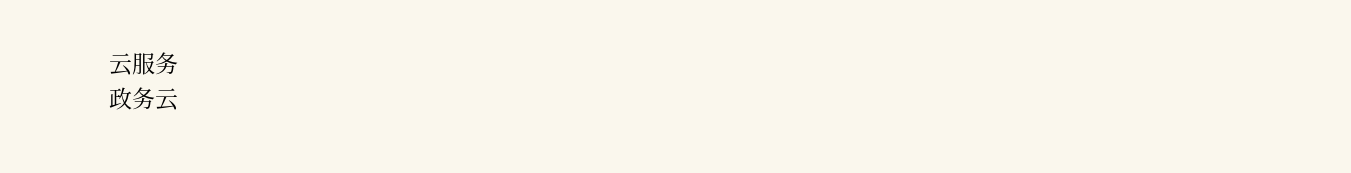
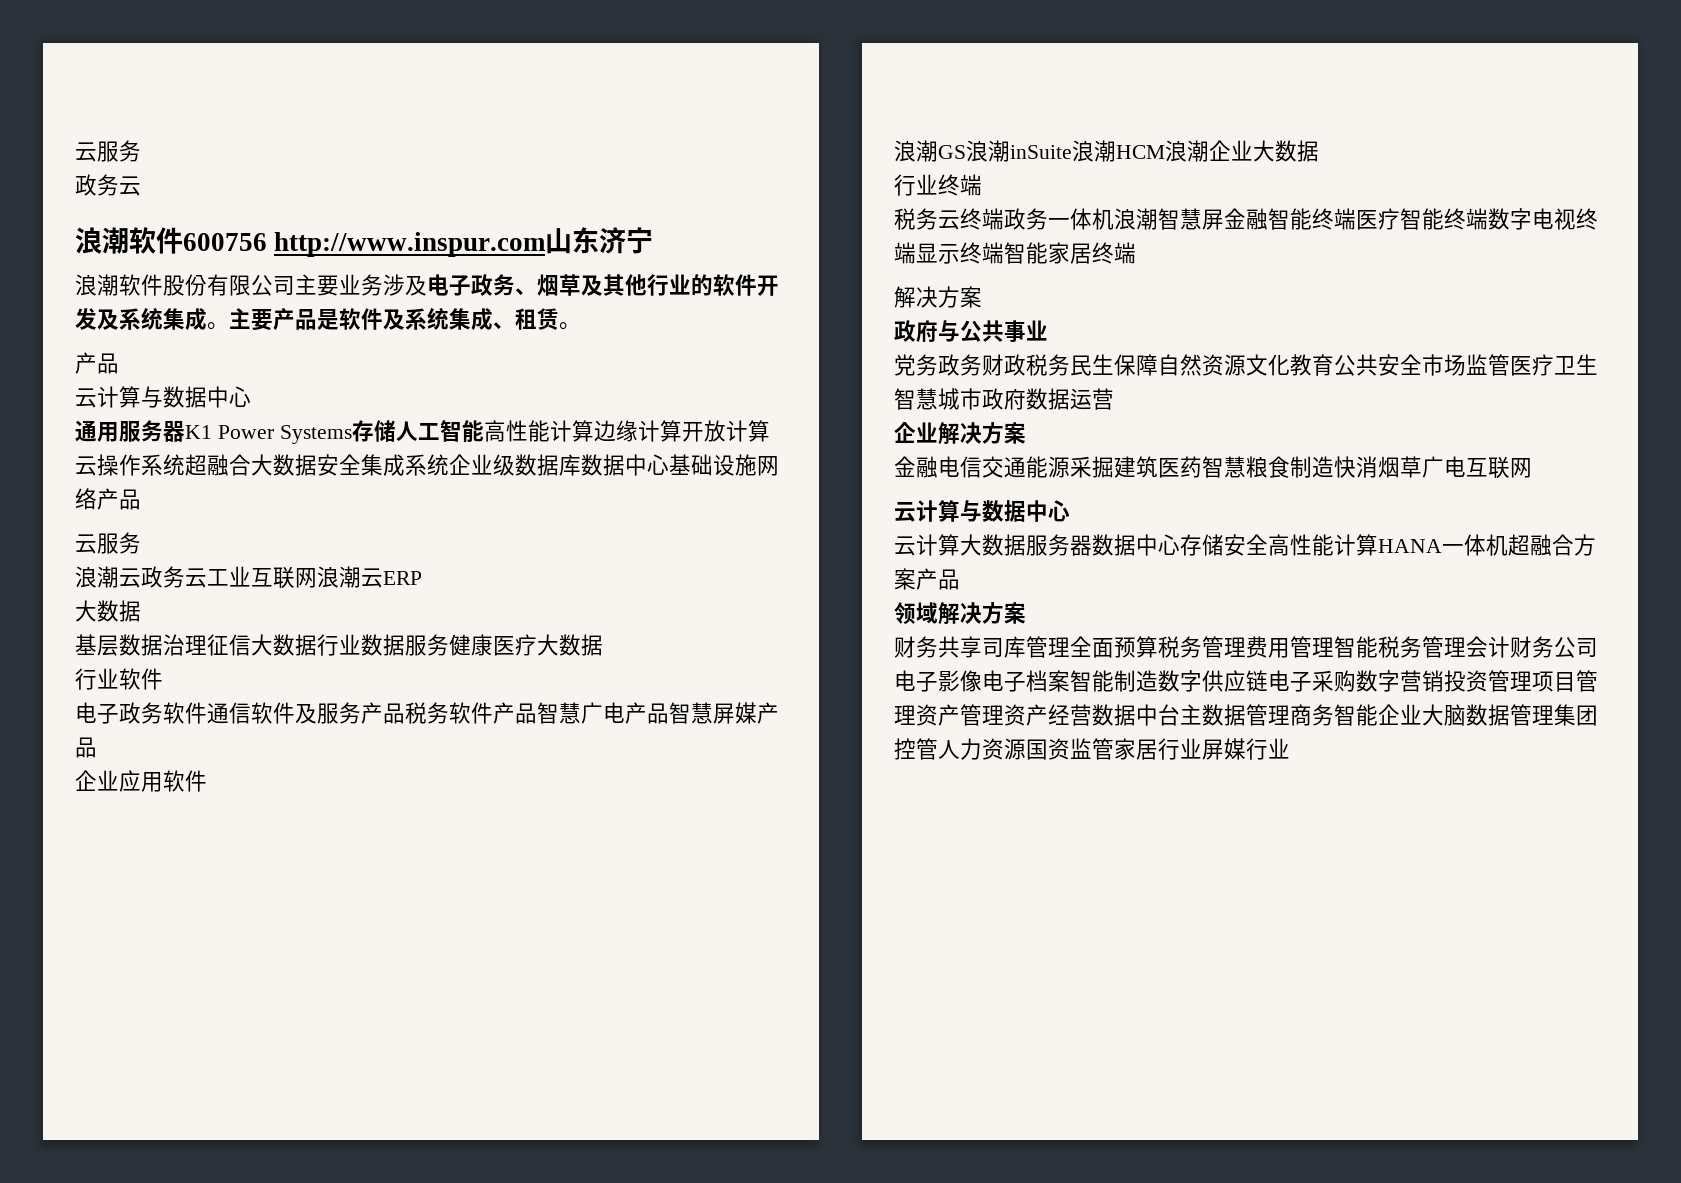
(178, 99) none -> [75,227,654,257] [75,274,779,296] [75,307,581,331] [75,352,119,374] [75,386,251,408] [75,420,770,444] [75,454,779,476] [75,488,141,510] [75,532,141,554] [75,566,422,589] [75,600,141,622] [75,634,603,656] [75,668,163,690] [75,702,779,724] [75,737,97,758] [75,770,207,792] [894,140,1319,162] [894,174,982,196] [894,208,1598,230] [894,242,1136,264] [894,286,982,308] [894,320,1048,343] [894,354,1598,376] [894,388,1114,410] [894,422,1026,445] [894,456,1532,479] [894,500,1070,522] [894,534,1596,556] [894,568,960,590] [894,602,1026,625] [894,636,1598,658] [894,670,1598,692] [894,704,1598,726] [894,738,1290,760] // 浪潮软件600756 http://www.inspur.com山东济宁 // 浪潮软件股份有限公司主要业务涉及电子政务、烟草及其他行业的软件开发及系统集成。主要产品是软件及系统集成、租赁。 // 产品 // 云计算与数据中心 // 通用服务器K1 Power Systems存储人工智能高性能计算边缘计算开放计算云操作系统超融合大数据安全集成系统企业级数据库数据中心基础设施网络产品 // 云服务 // 浪潮云政务云工业互联网浪潮云ERP // 大数据 // 基层数据治理征信大数据行业数据服务健康医疗大数据 // 行业软件 // 电子政务软件通信软件及服务产品税务软件产品智慧广电产品智慧屏媒产品 // 企业应用软件 // 浪潮GS浪潮inSuite浪潮HCM浪潮企业大数据 // 行业终端 // 税务云终端政务一体机浪潮智慧屏金融智能终端医疗智能终端数字电视终端显示终端智能家居终端 // 解决方案 // 政府与公共事业 // 党务政务财政税务民生保障自然资源文化教育公共安全市场监管医疗卫生智慧城市政府数据运营 // 企业解决方案 // 金融电信交通能源采掘建筑医药智慧粮食制造快消烟草广电互联网 // 云计算与数据中心 // 云计算大数据服务器数据中心存储安全高性能计算HANA一体机超融合方案产品 // 领域解决方案 // 财务共享司库管理全面预算税务管理费用管理智能税务管理会计财务公司电子影像电子档案智能制造数字供应链电子采购数字营销投资管理项目管理资产管理资产经营数据中台主数据管理商务智能企业大脑数据管理集团控管人力资源国资监管家居行业屏媒行业

